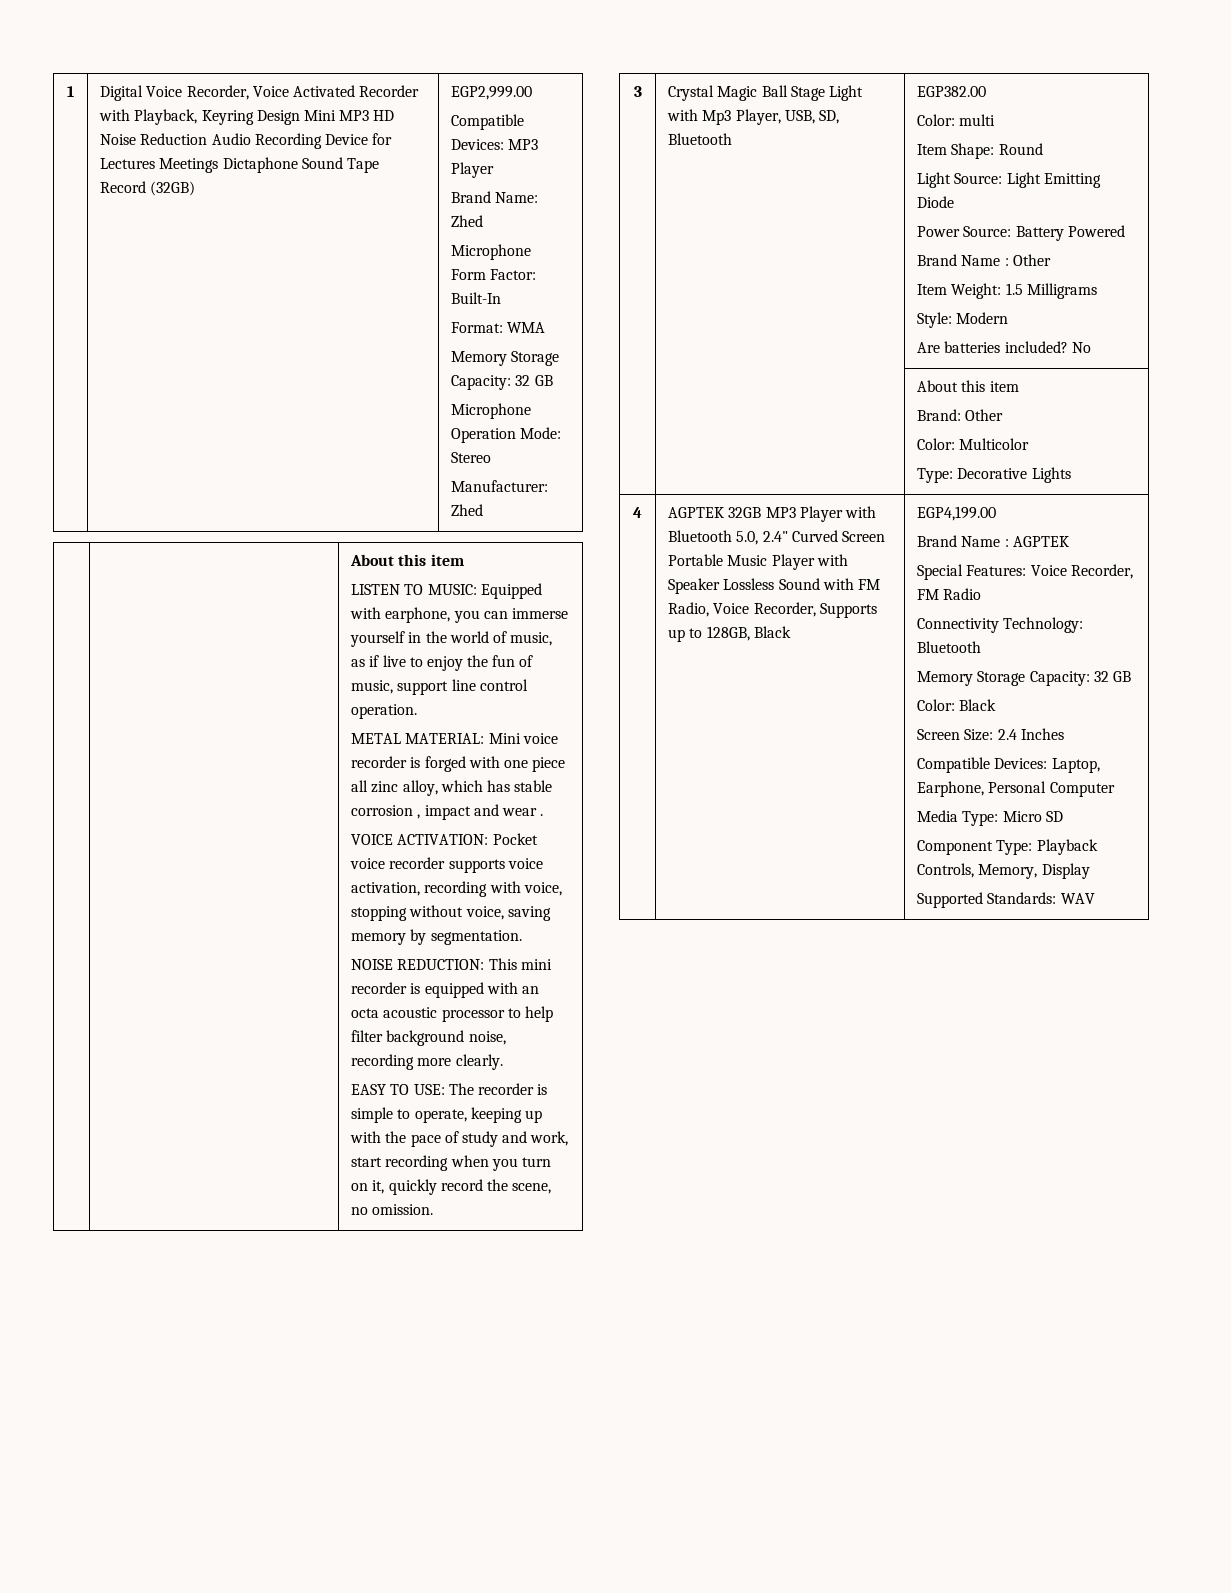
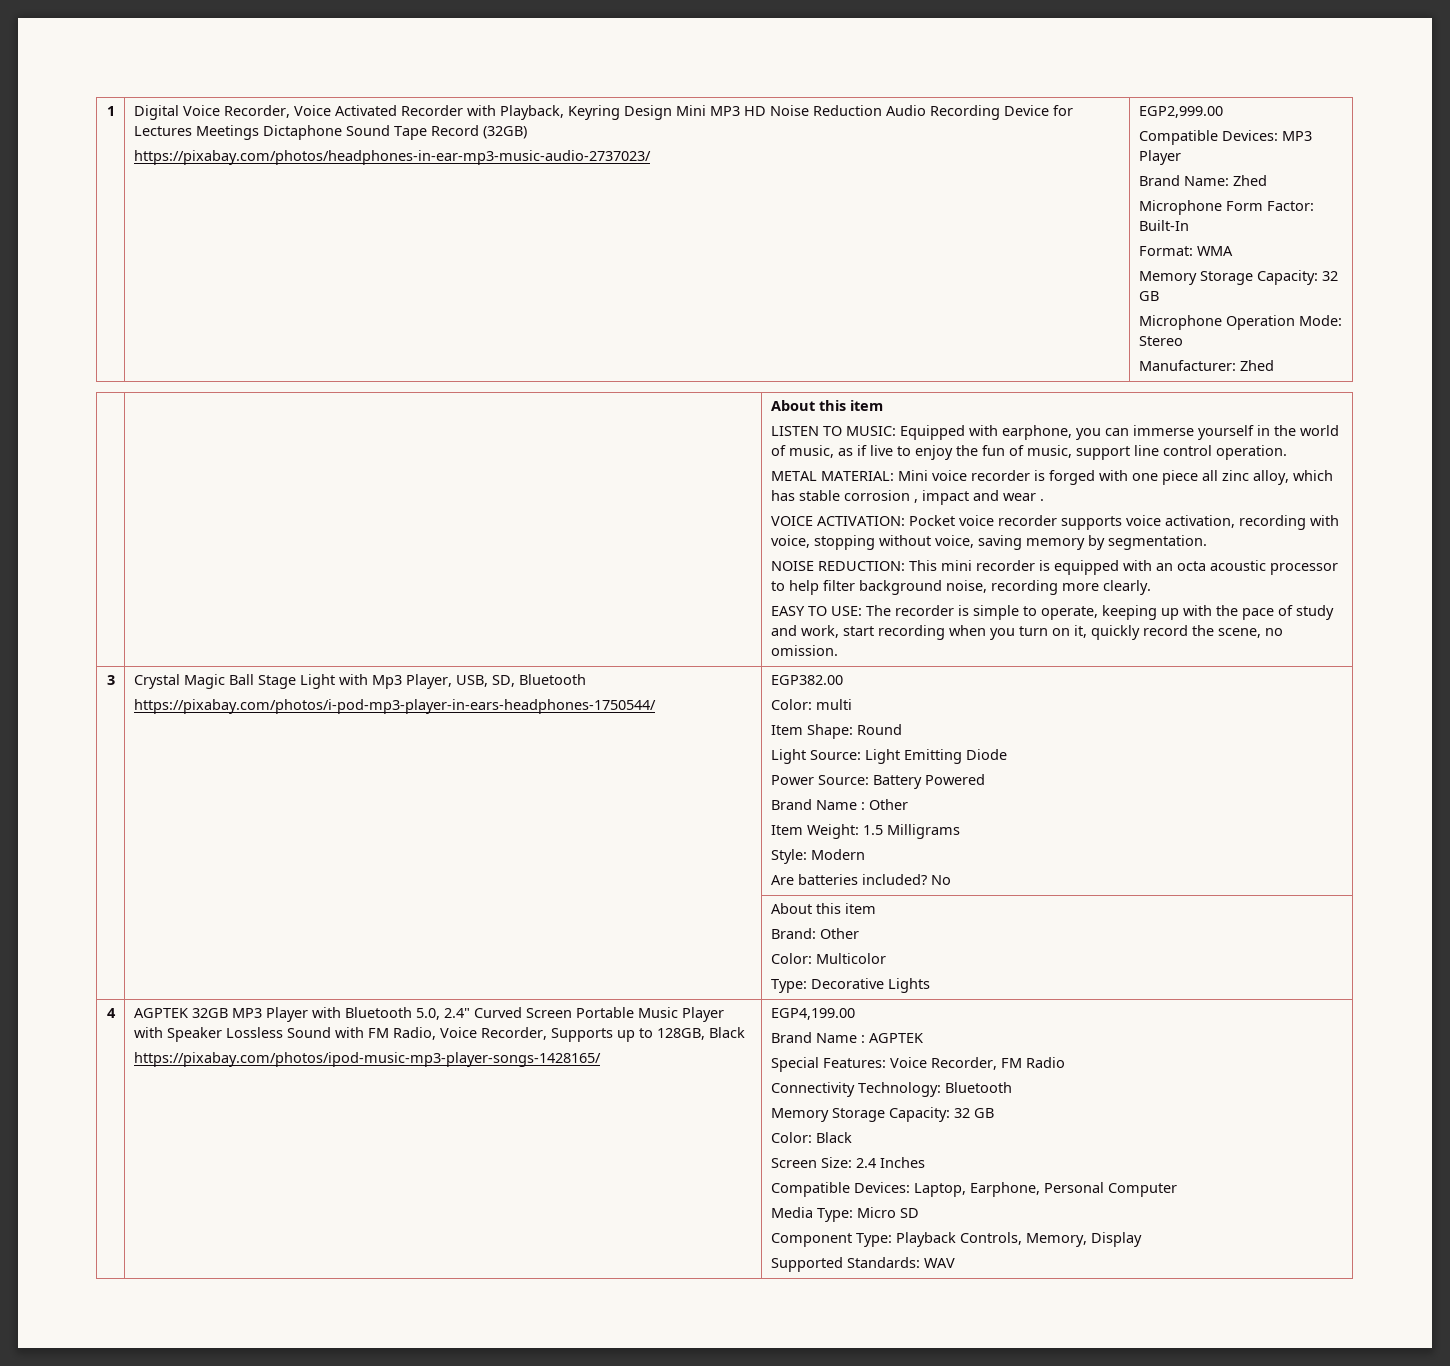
(196, 188) none -> [133,150,651,165] // https://pixabay.com/photos/headphones-in-ear-mp3-music-audio-2737023/
(733, 139) none -> [133,699,656,714] // https://pixabay.com/photos/i-pod-mp3-player-in-ears-headphones-1750544/
(791, 632) none -> [133,1052,601,1067] // https://pixabay.com/photos/ipod-music-mp3-player-songs-1428165/

